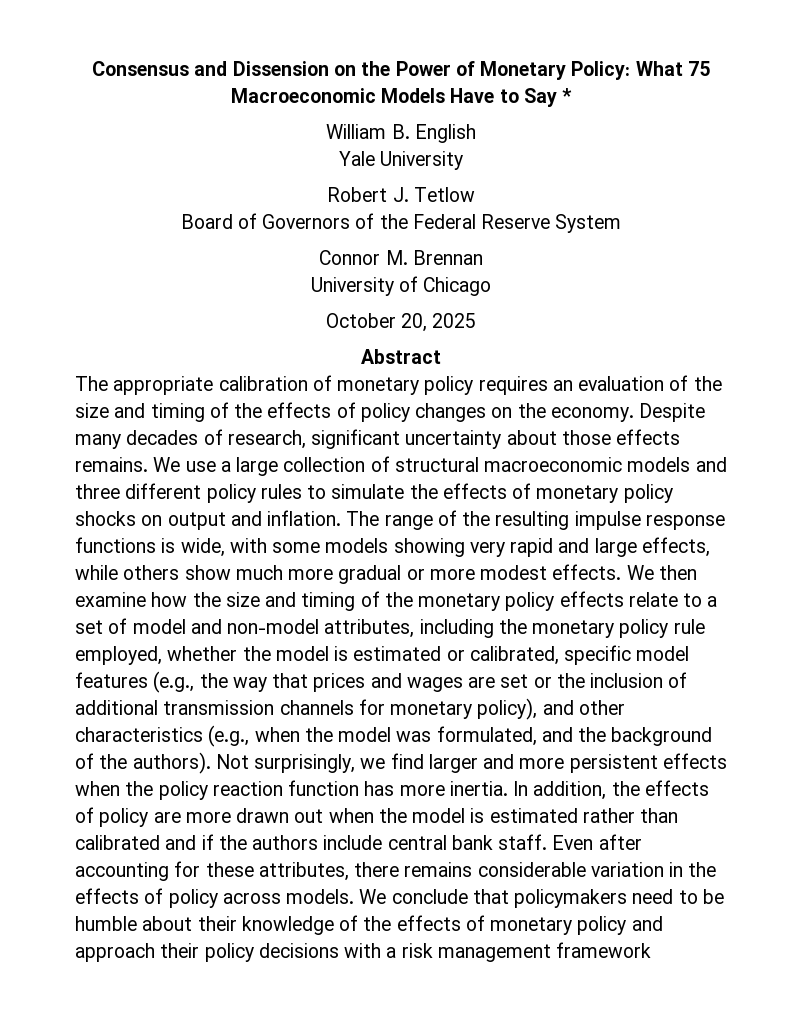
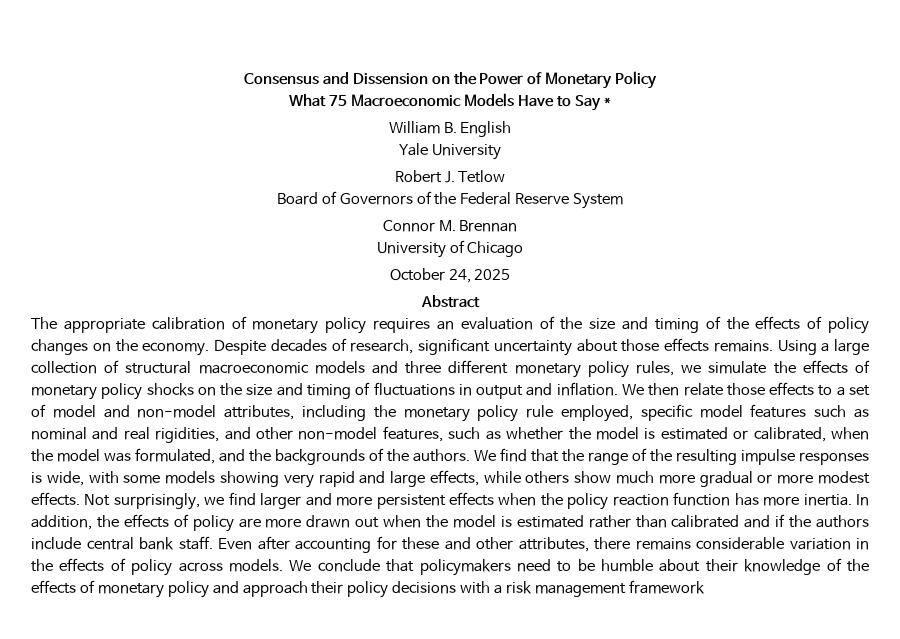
[571,61,631,80] Policy: -> [615,71,658,89] Policy //
[401,313,427,332] 20, -> [448,269,471,283] 24,
[75,434,121,449] many -> (266, 347) none
[153,457,216,472] We use -> [777,340,817,355] Using
[206,484,327,503] policy rules to -> [514,361,702,378] monetary policy rules, we
[167,510,380,530] output and inflation. The -> [220,382,871,399] [31,404,869,422] [31,426,869,443] [31,448,584,465] the size and timing of fluctuations in output and inflation. We then relate those effects to a set of model and non-model attributes, including the monetary policy rule employed, specific model features such as nominal and real rigidities, and other non-model features, such as whether the model is estimated or calibrated, when the model was formulated, and the backgrounds of the authors. We find that the
[645,515,725,530] [75,537,156,553] response functions -> [799,452,869,465] responses
[626,565,697,580] [75,591,718,611] [75,618,705,638] [75,645,690,665] [75,671,688,693] [75,698,625,720] [75,725,713,747] [75,752,211,774] We then examine how the size and timing of the monetary policy effects relate to a set of model and non-model attributes, including the monetary policy rule employed, whether the model is estimated or calibrated, specific model features (e.g., the way that prices and wages are set or the inclusion of additional transmission channels for monetary policy), and other characteristics (e.g., when the model was formulated, and the background of the authors). -> (80, 499) none
(254, 869) none -> [444,537,513,550] and other

